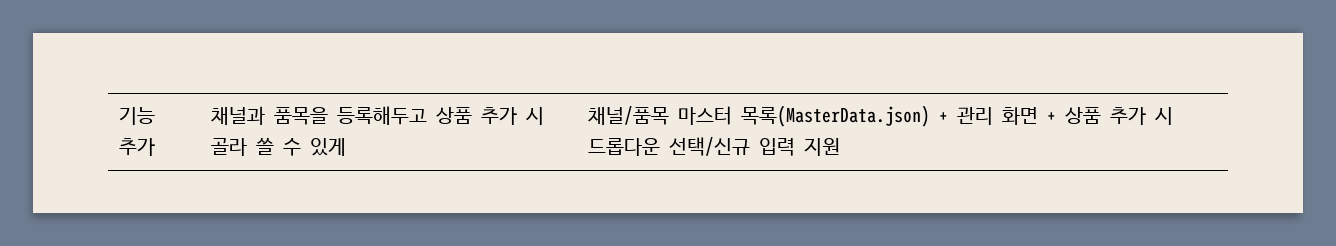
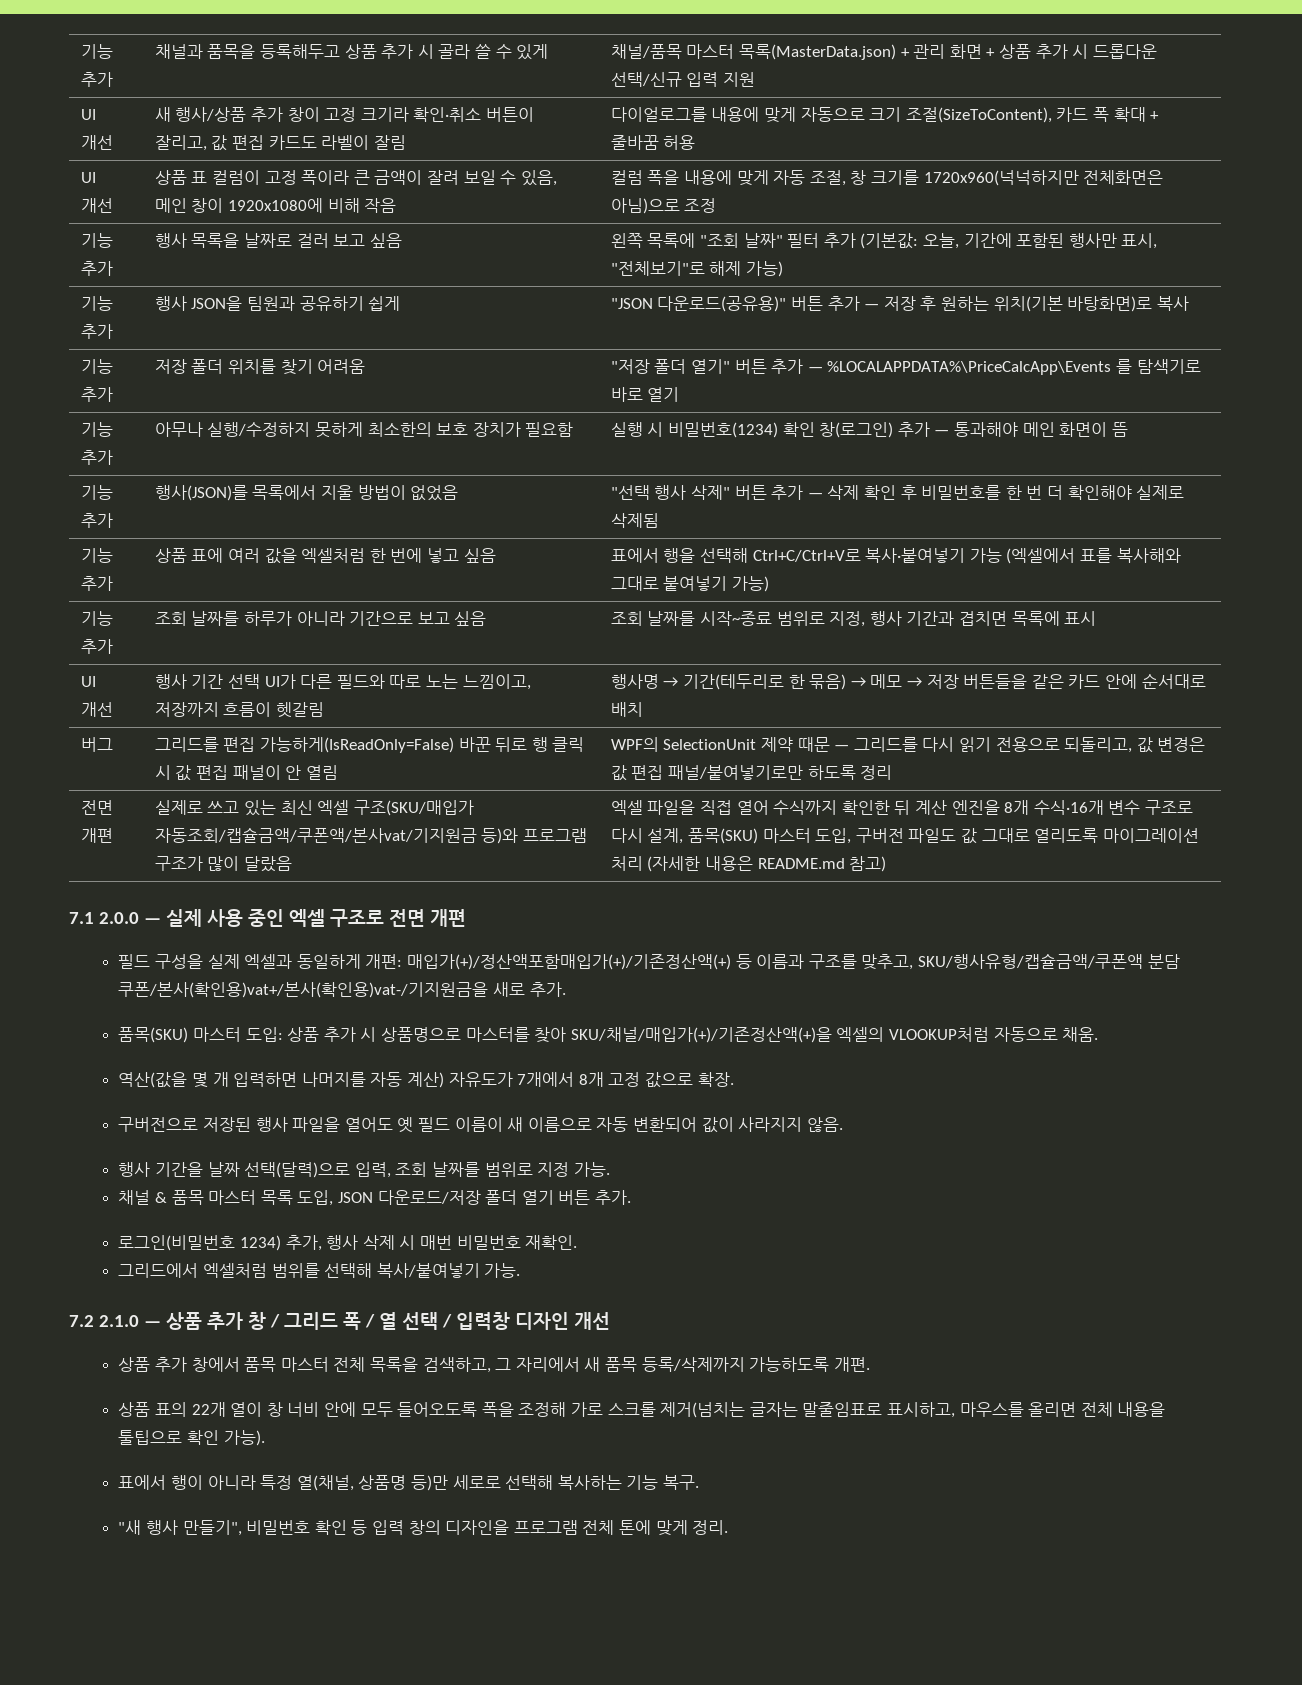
(840, 147) none -> [80,109,96,120] [80,135,113,150] [154,107,534,122] [154,135,406,151] [610,107,1160,123] [610,135,696,150] [80,172,96,183] [80,198,113,213] [154,170,557,186] [154,198,397,213] [610,170,1164,186] [610,198,717,214] [80,233,113,248] [80,261,113,276] [154,233,402,248] [610,233,1158,249] [610,261,784,277] [80,296,113,311] [80,324,113,339] [154,296,401,311] [610,296,1189,312] [80,359,113,374] [80,387,113,402] [154,359,366,375] [610,359,1201,375] [610,387,680,402] [80,422,113,437] [80,450,113,465] [154,422,574,438] [610,422,1128,438] [80,485,113,500] [80,513,113,528] [154,485,459,501] [610,485,1185,500] [610,513,659,528] [80,548,113,563] [80,576,113,591] [154,548,496,564] [610,548,1181,564] [610,576,770,592] [80,611,113,626] [80,639,113,654] [154,611,487,626] [610,611,1097,627] [80,676,96,687] [80,702,113,717] [154,674,531,690] [154,702,325,718] [610,673,1206,690] [610,702,643,717] [80,737,113,752] [154,737,585,753] [154,765,338,781] [610,737,1206,753] [610,765,893,781] [80,800,113,815] [80,828,113,843] [154,800,474,816] [154,827,588,844] [154,856,293,872] [610,800,1193,815] [610,828,1199,844] [610,856,887,872] [69,909,466,927] [118,953,1180,970] [118,982,566,998] [118,1027,1099,1043] [118,1072,734,1088] [118,1117,843,1133] [118,1162,610,1178] [118,1190,631,1206] [118,1235,578,1251] [118,1263,521,1278] [69,1312,610,1330] [118,1357,870,1373] [118,1402,1166,1418] [118,1430,265,1446] [118,1475,699,1491] [118,1520,729,1536] // UI 개선 | 새 행사/상품 추가 창이 고정 크기라 확인·취소 버튼이 잘리고, 값 편집 카드도 라벨이 잘림 | 다이얼로그를 내용에 맞게 자동으로 크기 조절(SizeToContent), 카드 폭 확대 + 줄바꿈 허용 // UI 개선 | 상품 표 컬럼이 고정 폭이라 큰 금액이 잘려 보일 수 있음, 메인 창이 1920x1080에 비해 작음 | 컬럼 폭을 내용에 맞게 자동 조절, 창 크기를 1720x960(넉넉하지만 전체화면은 아님)으로 조정 // 기능 추가 | 행사 목록을 날짜로 걸러 보고 싶음 | 왼쪽 목록에 "조회 날짜" 필터 추가 (기본값: 오늘, 기간에 포함된 행사만 표시, "전체보기"로 해제 가능) // 기능 추가 | 행사 JSON을 팀원과 공유하기 쉽게 | "JSON 다운로드(공유용)" 버튼 추가 — 저장 후 원하는 위치(기본 바탕화면)로 복사 // 기능 추가 | 저장 폴더 위치를 찾기 어려움 | "저장 폴더 열기" 버튼 추가 — %LOCALAPPDATA%\PriceCalcApp\Events 를 탐색기로 바로 열기 // 기능 추가 | 아무나 실행/수정하지 못하게 최소한의 보호 장치가 필요함 | 실행 시 비밀번호(1234) 확인 창(로그인) 추가 — 통과해야 메인 화면이 뜸 // 기능 추가 | 행사(JSON)를 목록에서 지울 방법이 없었음 | "선택 행사 삭제" 버튼 추가 — 삭제 확인 후 비밀번호를 한 번 더 확인해야 실제로 삭제됨 // 기능 추가 | 상품 표에 여러 값을 엑셀처럼 한 번에 넣고 싶음 | 표에서 행을 선택해 Ctrl+C/Ctrl+V로 복사·붙여넣기 가능 (엑셀에서 표를 복사해와 그대로 붙여넣기 가능) // 기능 추가 | 조회 날짜를 하루가 아니라 기간으로 보고 싶음 | 조회 날짜를 시작~종료 범위로 지정, 행사 기간과 겹치면 목록에 표시 // UI 개선 | 행사 기간 선택 UI가 다른 필드와 따로 노는 느낌이고, 저장까지 흐름이 헷갈림 | 행사명 → 기간(테두리로 한 묶음) → 메모 → 저장 버튼들을 같은 카드 안에 순서대로 배치 // 버그 | 그리드를 편집 가능하게(IsReadOnly=False) 바꾼 뒤로 행 클릭 시 값 편집 패널이 안 열림 | WPF의 SelectionUnit 제약 때문 — 그리드를 다시 읽기 전용으로 되돌리고, 값 변경은 값 편집 패널/붙여넣기로만 하도록 정리 // 전면 개편 | 실제로 쓰고 있는 최신 엑셀 구조(SKU/매입가 자동조회/캡슐금액/쿠폰액/본사vat/기지원금 등)와 프로그램 구조가 많이 달랐음 | 엑셀 파일을 직접 열어 수식까지 확인한 뒤 계산 엔진을 8개 수식·16개 변수 구조로 다시 설계, 품목(SKU) 마스터 도입, 구버전 파일도 값 그대로 열리도록 마이그레이션 처리 (자세한 내용은 README.md 참고) // 7.1 2.0.0 — 실제 사용 중인 엑셀 구조로 전면 개편 // 필드 구성을 실제 엑셀과 동일하게 개편: 매입가(+)/정산액포함매입가(+)/기존정산액(+) 등 이름과 구조를 맞추고, SKU/행사유형/캡슐금액/쿠폰액 분담 쿠폰/본사(확인용)vat+/본사(확인용)vat-/기지원금을 새로 추가. // 품목(SKU) 마스터 도입: 상품 추가 시 상품명으로 마스터를 찾아 SKU/채널/매입가(+)/기존정산액(+)을 엑셀의 VLOOKUP처럼 자동으로 채움. // 역산(값을 몇 개 입력하면 나머지를 자동 계산) 자유도가 7개에서 8개 고정 값으로 확장. // 구버전으로 저장된 행사 파일을 열어도 옛 필드 이름이 새 이름으로 자동 변환되어 값이 사라지지 않음. // 행사 기간을 날짜 선택(달력)으로 입력, 조회 날짜를 범위로 지정 가능. // 채널 & 품목 마스터 목록 도입, JSON 다운로드/저장 폴더 열기 버튼 추가. // 로그인(비밀번호 1234) 추가, 행사 삭제 시 매번 비밀번호 재확인. // 그리드에서 엑셀처럼 범위를 선택해 복사/붙여넣기 가능. // 7.2 2.1.0 — 상품 추가 창 / 그리드 폭 / 열 선택 / 입력창 디자인 개선 // 상품 추가 창에서 품목 마스터 전체 목록을 검색하고, 그 자리에서 새 품목 등록/삭제까지 가능하도록 개편. // 상품 표의 22개 열이 창 너비 안에 모두 들어오도록 폭을 조정해 가로 스크롤 제거(넘치는 글자는 말줄임표로 표시하고, 마우스를 올리면 전체 내용을 툴팁으로 확인 가능). // 표에서 행이 아니라 특정 열(채널, 상품명 등)만 세로로 선택해 복사하는 기능 복구. // "새 행사 만들기", 비밀번호 확인 등 입력 창의 디자인을 프로그램 전체 톤에 맞게 정리.

